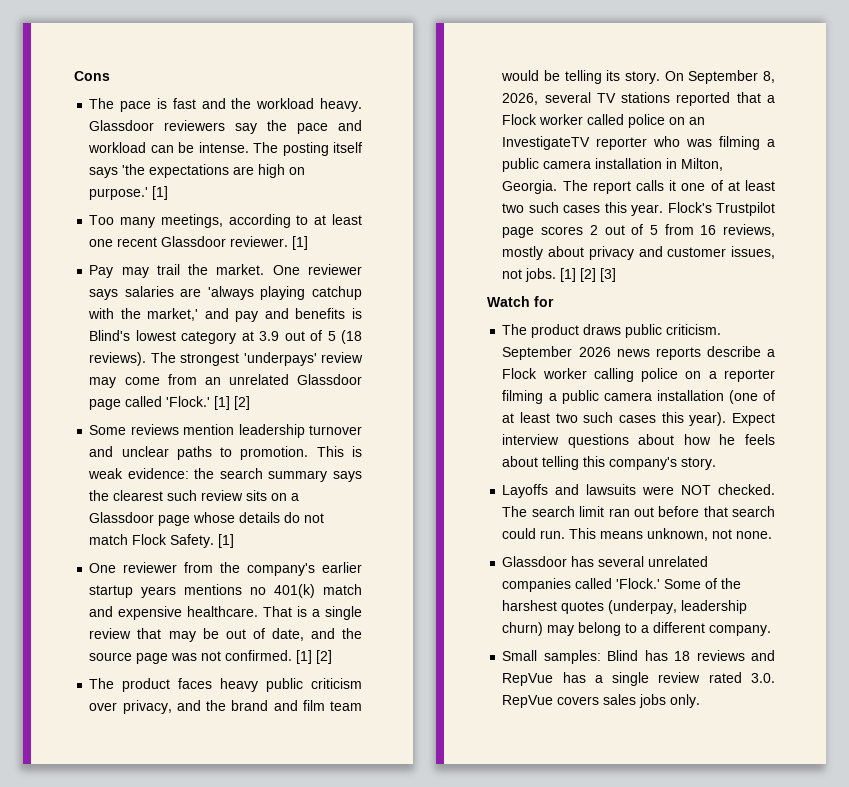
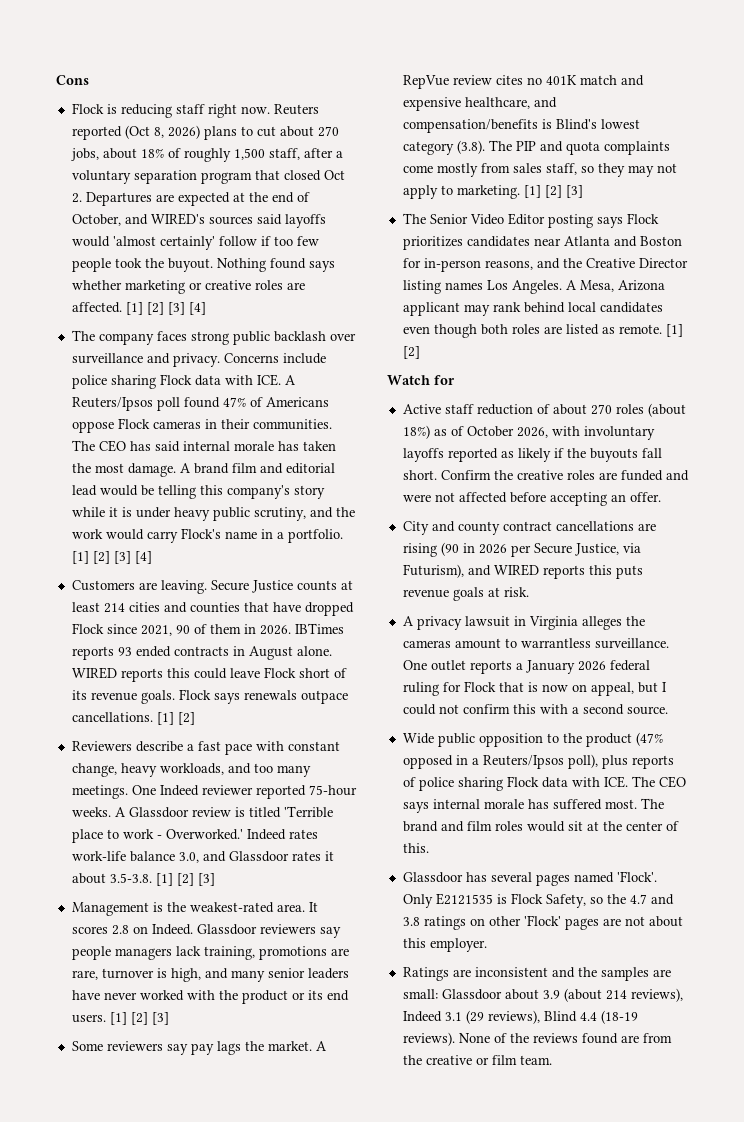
[89,98,363,112] [89,120,363,134] [88,142,362,156] [89,164,306,178] [89,186,169,200] [89,214,363,228] [89,236,309,250] [89,264,362,278] [89,286,363,300] [88,308,362,322] [89,330,362,344] [89,352,363,366] [89,374,362,388] [89,396,251,410] [89,424,362,438] [89,446,362,460] [88,468,363,482] [89,490,300,501] [89,512,325,526] [89,534,235,548] [89,562,363,576] [89,584,363,598] [89,606,362,620] [89,628,362,642] [89,650,333,664] [89,678,363,692] [89,700,362,714] [501,70,775,84] [502,92,775,106] [502,114,706,128] [502,136,775,150] [502,158,724,172] [502,180,775,194] [502,202,775,216] [502,224,775,238] [502,246,775,260] [502,268,617,282] [487,296,554,307] [502,324,722,338] [502,346,775,360] [502,368,775,382] [502,390,775,404] [502,412,775,426] [502,434,775,448] [502,456,717,470] [502,484,775,498] [502,506,775,517] [502,528,773,541] [502,556,709,567] [502,578,742,592] [502,600,748,614] [502,622,772,636] [502,650,775,664] [502,672,775,686] [502,694,701,708] The pace is fast and the workload heavy. Glassdoor reviewers say the pace and workload can be intense. The posting itself says 'the expectations are high on purpose.' [1] // Too many meetings, according to at least one recent Glassdoor reviewer. [1] // Pay may trail the market. One reviewer says salaries are 'always playing catchup with the market,' and pay and benefits is Blind's lowest category at 3.9 out of 5 (18 reviews). The strongest 'underpays' review may come from an unrelated Glassdoor page called 'Flock.' [1] [2] // Some reviews mention leadership turnover and unclear paths to promotion. This is weak evidence: the search summary says the clearest such review sits on a Glassdoor page whose details do not match Flock Safety. [1] // One reviewer from the company's earlier startup years mentions no 401(k) match and expensive healthcare. That is a single review that may be out of date, and the source page was not confirmed. [1] [2] // The product faces heavy public criticism over privacy, and the brand and film team would be telling its story. On September 8, 2026, several TV stations reported that a Flock worker called police on an InvestigateTV reporter who was filming a public camera installation in Milton, Georgia. The report calls it one of at least two such cases this year. Flock's Trustpilot page scores 2 out of 5 from 16 reviews, mostly about privacy and customer issues, not jobs. [1] [2] [3] // Watch for // The product draws public criticism. September 2026 news reports describe a Flock worker calling police on a reporter filming a public camera installation (one of at least two such cases this year). Expect interview questions about how he feels about telling this company's story. // Layoffs and lawsuits were NOT checked. The search limit ran out before that search could run. This means unknown, not none. // Glassdoor has several unrelated companies called 'Flock.' Some of the harshest quotes (underpay, leadership churn) may belong to a different company. // Small samples: Blind has 18 reviews and RepVue has a single review rated 3.0. RepVue covers sales jobs only. -> [71,103,319,118] [71,125,339,140] [70,148,343,162] [71,170,345,184] [71,192,310,206] [71,213,326,228] [71,236,319,250] [71,258,335,272] [71,280,305,294] [71,302,206,315] [71,330,356,345] [71,353,326,367] [71,374,296,389] [71,397,329,411] [71,418,332,433] [71,440,336,452] [71,463,335,477] [71,485,325,499] [71,507,355,521] [71,528,343,543] [71,551,152,564] [71,580,353,594] [71,602,354,616] [71,623,344,636] [71,646,332,660] [71,667,347,682] [71,689,348,704] [71,712,195,725] [71,741,340,755] [71,763,311,777] [71,785,357,799] [71,806,333,818] [71,829,318,843] [71,851,334,863] [71,873,215,886] [71,902,318,916] [71,924,341,938] [71,946,349,960] [71,968,349,982] [71,990,349,1004] [71,1012,169,1025] [71,1041,327,1055] [402,75,644,89] [402,97,557,111] [402,119,640,133] [402,140,670,155] [402,163,677,177] [402,185,583,199] [402,213,659,228] [402,236,682,250] [402,258,688,272] [402,280,665,294] [402,302,663,316] [402,324,683,338] [402,346,420,359] [387,375,455,385] [402,403,686,417] [402,425,655,440] [402,448,662,462] [402,470,689,481] [402,492,661,506] [402,521,656,535] [402,542,641,557] [402,564,643,579] [402,587,529,601] [402,616,645,630] [402,638,669,649] [402,660,650,674] [402,681,667,696] [402,704,668,715] [402,732,663,747] [402,754,674,769] [402,776,686,791] [402,798,664,813] [402,821,679,832] [402,843,429,853] [402,871,657,886] [402,893,674,908] [402,915,683,930] [402,938,487,952] [402,967,671,981] [402,988,683,1002] [402,1010,638,1024] [402,1032,672,1046] [402,1055,552,1065] Flock is reducing staff right now. Reuters reported (Oct 8, 2026) plans to cut about 270 jobs, about 18% of roughly 1,500 staff, after a voluntary separation program that closed Oct 2. Departures are expected at the end of October, and WIRED's sources said layoffs would 'almost certainly' follow if too few people took the buyout. Nothing found says whether marketing or creative roles are affected. [1] [2] [3] [4] // The company faces strong public backlash over surveillance and privacy. Concerns include police sharing Flock data with ICE. A Reuters/Ipsos poll found 47% of Americans oppose Flock cameras in their communities. The CEO has said internal morale has taken the most damage. A brand film and editorial lead would be telling this company's story while it is under heavy public scrutiny, and the work would carry Flock's name in a portfolio. [1] [2] [3] [4] // Customers are leaving. Secure Justice counts at least 214 cities and counties that have dropped Flock since 2021, 90 of them in 2026. IBTimes reports 93 ended contracts in August alone. WIRED reports this could leave Flock short of its revenue goals. Flock says renewals outpace cancellations. [1] [2] // Reviewers describe a fast pace with constant change, heavy workloads, and too many meetings. One Indeed reviewer reported 75-hour weeks. A Glassdoor review is titled 'Terrible place to work - Overworked.' Indeed rates work-life balance 3.0, and Glassdoor rates it about 3.5-3.8. [1] [2] [3] // Management is the weakest-rated area. It scores 2.8 on Indeed. Glassdoor reviewers say people managers lack training, promotions are rare, turnover is high, and many senior leaders have never worked with the product or its end users. [1] [2] [3] // Some reviewers say pay lags the market. A RepVue review cites no 401K match and expensive healthcare, and compensation/benefits is Blind's lowest category (3.8). The PIP and quota complaints come mostly from sales staff, so they may not apply to marketing. [1] [2] [3] // The Senior Video Editor posting says Flock prioritizes candidates near Atlanta and Boston for in-person reasons, and the Creative Director listing names Los Angeles. A Mesa, Arizona applicant may rank behind local candidates even though both roles are listed as remote. [1] [2] // Watch for // Active staff reduction of about 270 roles (about 18%) as of October 2026, with involuntary layoffs reported as likely if the buyouts fall short. Confirm the creative roles are funded and were not affected before accepting an offer. // City and county contract cancellations are rising (90 in 2026 per Secure Justice, via Futurism), and WIRED reports this puts revenue goals at risk. // A privacy lawsuit in Virginia alleges the cameras amount to warrantless surveillance. One outlet reports a January 2026 federal ruling for Flock that is now on appeal, but I could not confirm this with a second source. // Wide public opposition to the product (47% opposed in a Reuters/Ipsos poll), plus reports of police sharing Flock data with ICE. The CEO says internal morale has suffered most. The brand and film roles would sit at the center of this. // Glassdoor has several pages named 'Flock'. Only E2121535 is Flock Safety, so the 4.7 and 3.8 ratings on other 'Flock' pages are not about this employer. // Ratings are inconsistent and the samples are small: Glassdoor about 3.9 (about 214 reviews), Indeed 3.1 (29 reviews), Blind 4.4 (18-19 reviews). None of the reviews found are from the creative or film team.

